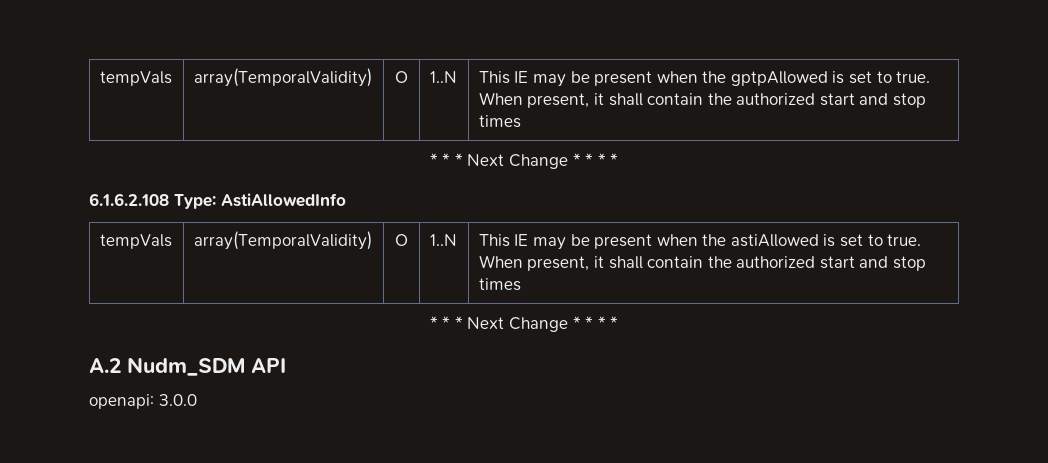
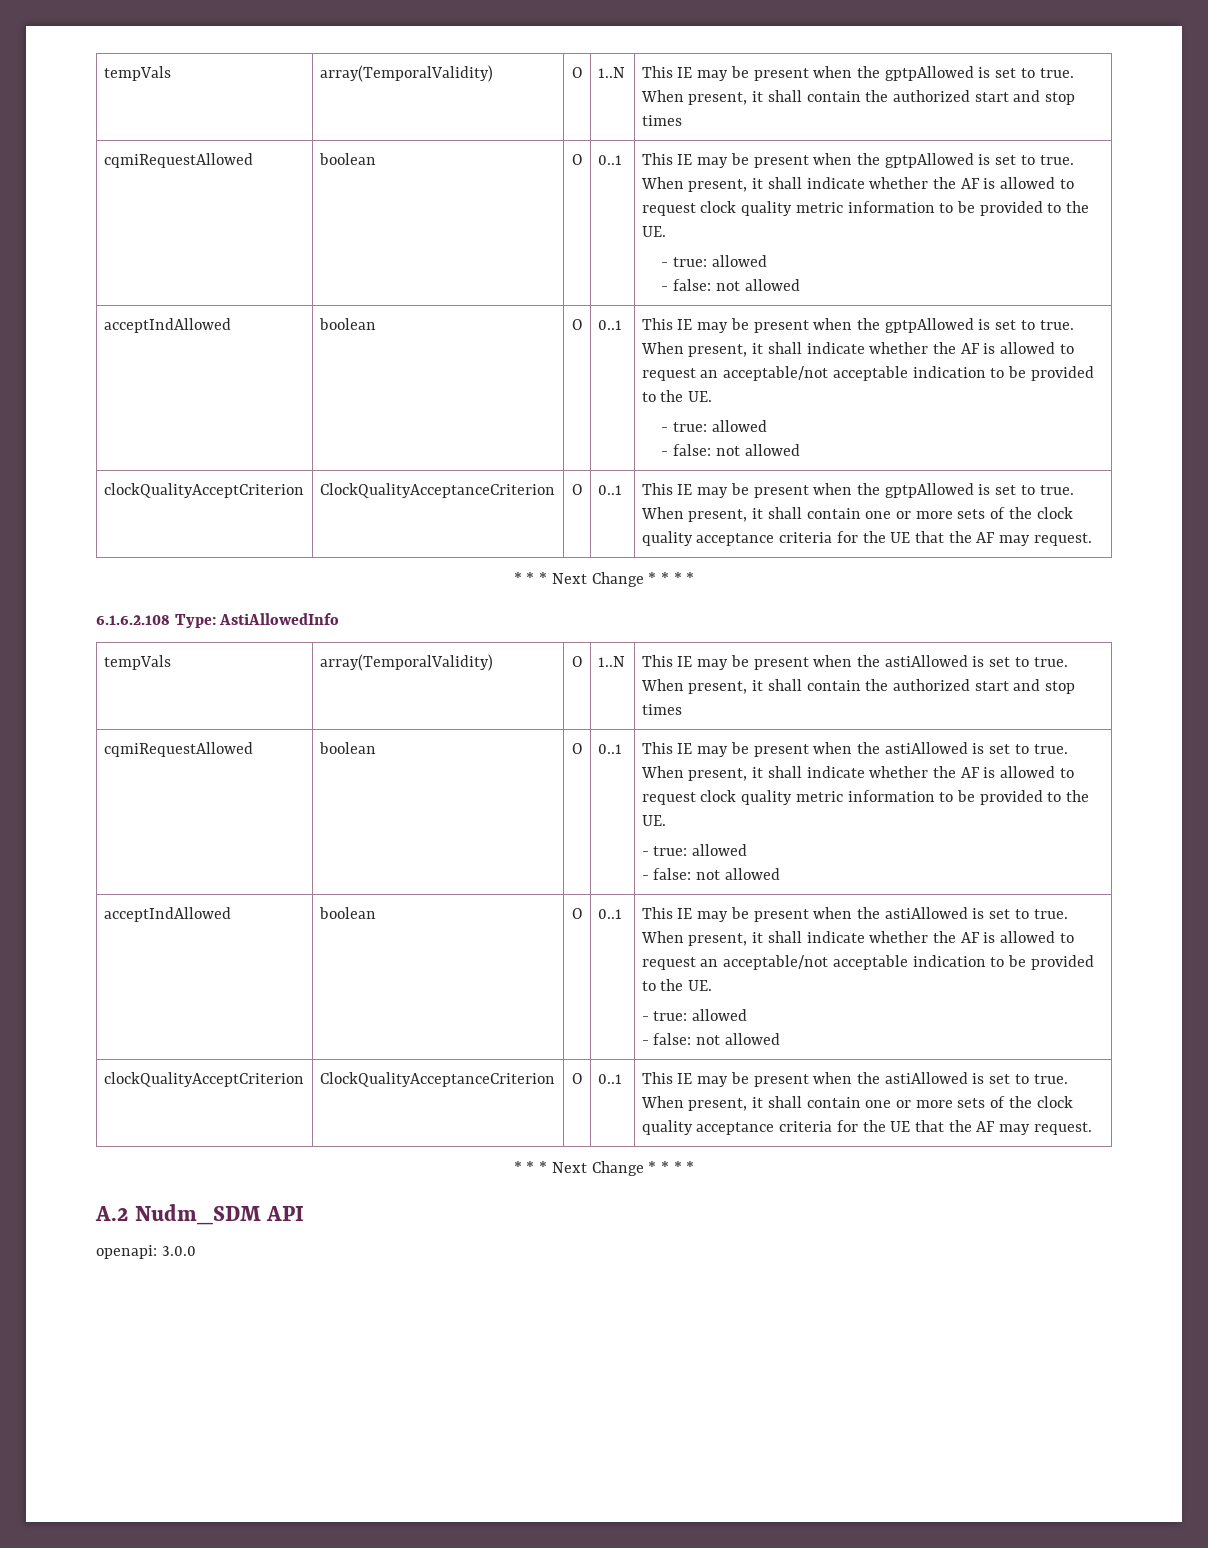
(521, 121) none -> [103,153,253,168] [318,153,376,165] [571,154,583,165] [597,155,622,165] [641,153,1074,168] [640,177,1074,192] [641,201,1090,216] [641,226,666,237] [661,255,767,267] [661,279,800,291] [103,318,231,333] [318,318,376,330] [571,319,583,330] [597,320,622,330] [641,318,1074,333] [640,342,1074,357] [641,366,1094,381] [641,390,713,402] [661,420,767,432] [661,444,800,456] [103,483,304,498] [319,483,555,498] [571,484,583,495] [597,485,622,495] [641,483,1074,498] [640,507,1073,522] [641,531,1092,546] // cqmiRequestAllowed | boolean | O | 0..1 | This IE may be present when the gptpAllowed is set to true. When present, it shall indicate whether the AF is allowed to request clock quality metric information to be provided to the UE. // - true: allowed // - false: not allowed // acceptIndAllowed | boolean | O | 0..1 | This IE may be present when the gptpAllowed is set to true. When present, it shall indicate whether the AF is allowed to request an acceptable/not acceptable indication to be provided to the UE. // - true: allowed // - false: not allowed // clockQualityAcceptCriterion | ClockQualityAcceptanceCriterion | O | 0..1 | This IE may be present when the gptpAllowed is set to true. When present, it shall contain one or more sets of the clock quality acceptance criteria for the UE that the AF may request.
(521, 284) none -> [103,742,253,757] [318,742,376,754] [571,743,583,754] [597,744,622,754] [641,742,1068,757] [640,766,1074,781] [641,790,1090,805] [641,815,666,826] [641,844,748,856] [641,868,780,880] [103,907,231,922] [318,907,376,919] [571,908,583,919] [597,909,622,919] [641,907,1068,922] [640,931,1074,946] [641,955,1094,970] [641,979,713,991] [641,1009,748,1021] [641,1033,780,1045] [103,1072,304,1087] [319,1072,555,1087] [571,1073,583,1084] [597,1074,622,1084] [641,1072,1068,1087] [640,1096,1073,1111] [641,1120,1092,1135] // cqmiRequestAllowed | boolean | O | 0..1 | This IE may be present when the astiAllowed is set to true. When present, it shall indicate whether the AF is allowed to request clock quality metric information to be provided to the UE. // - true: allowed // - false: not allowed // acceptIndAllowed | boolean | O | 0..1 | This IE may be present when the astiAllowed is set to true. When present, it shall indicate whether the AF is allowed to request an acceptable/not acceptable indication to be provided to the UE. // - true: allowed // - false: not allowed // clockQualityAcceptCriterion | ClockQualityAcceptanceCriterion | O | 0..1 | This IE may be present when the astiAllowed is set to true. When present, it shall contain one or more sets of the clock quality acceptance criteria for the UE that the AF may request.

